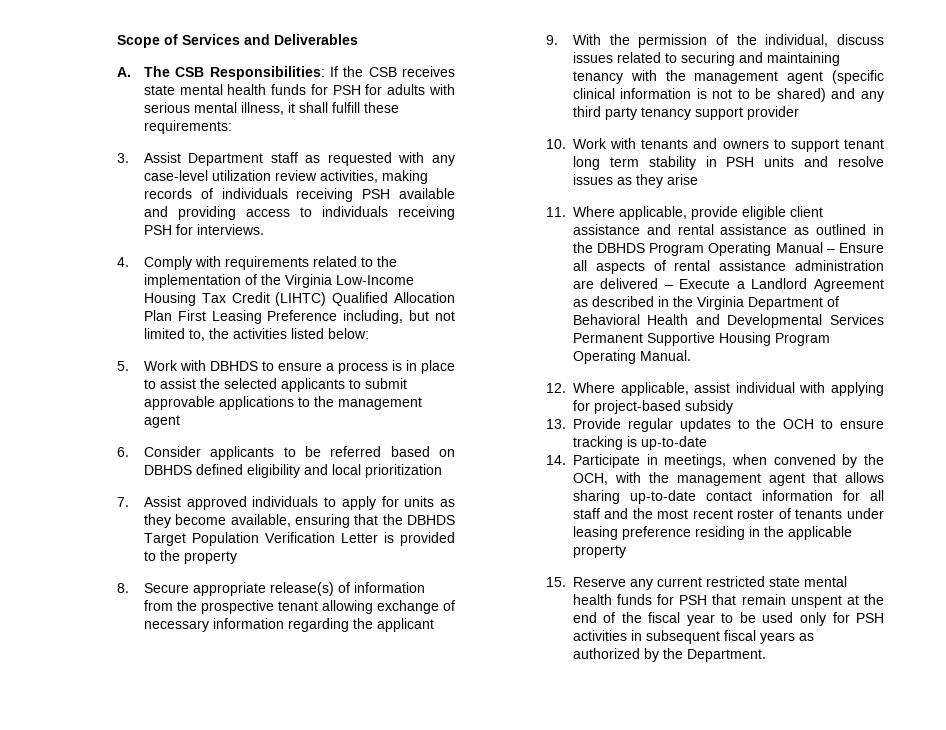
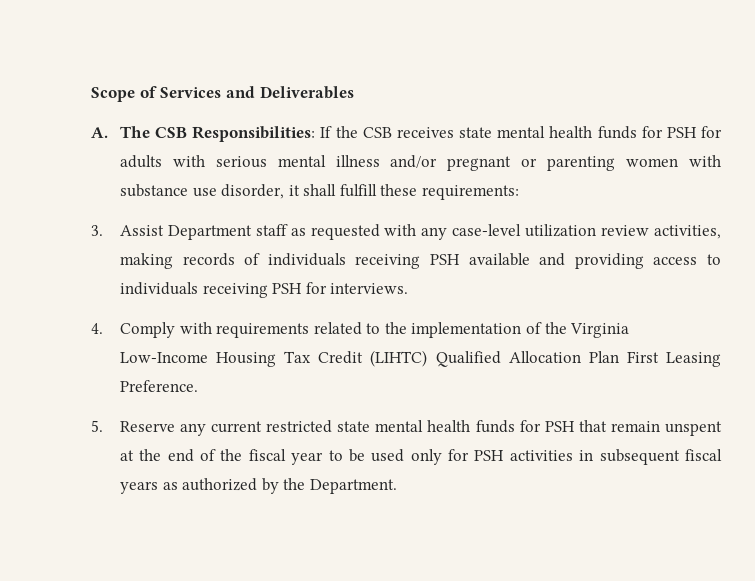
[240,102,284,115] illness, -> [335,155,722,171] [119,184,285,199] illness and/or pregnant or parenting women with substance use disorder,
[267,310,455,324] [143,328,369,341] [116,360,455,374] [143,378,407,392] [143,396,422,410] [143,415,180,428] [116,446,455,460] [143,464,442,478] [116,496,455,510] [143,514,455,528] [143,532,455,546] [143,550,237,564] [116,582,425,596] [143,600,455,614] [143,618,434,632] [545,34,884,48] [572,52,840,66] [572,70,884,84] [572,88,884,102] [572,106,799,120] [545,138,884,152] [572,156,884,170] [572,174,698,188] [545,206,823,220] [572,224,884,235] [572,242,884,256] [572,260,884,274] [572,278,884,292] [572,296,839,310] [572,314,884,328] [572,332,830,346] [572,350,691,364] [545,382,884,396] [572,400,733,414] [545,418,884,432] [572,436,707,450] [545,454,884,468] [572,472,884,486] [572,490,884,504] [572,508,884,519] [572,526,852,540] [572,545,626,558] [545,577,566,587] Preference including, but not limited to, the activities listed below: // 5. Work with DBHDS to ensure a process is in place to assist the selected applicants to submit approvable applications to the management agent // 6. Consider applicants to be referred based on DBHDS defined eligibility and local prioritization // 7. Assist approved individuals to apply for units as they become available, ensuring that the DBHDS Target Population Verification Letter is provided to the property // 8. Secure appropriate release(s) of information from the prospective tenant allowing exchange of necessary information regarding the applicant // 9. With the permission of the individual, discuss issues related to securing and maintaining tenancy with the management agent (specific clinical information is not to be shared) and any third party tenancy support provider // 10. Work with tenants and owners to support tenant long term stability in PSH units and resolve issues as they arise // 11. Where applicable, provide eligible client assistance and rental assistance as outlined in the DBHDS Program Operating Manual – Ensure all aspects of rental assistance administration are delivered – Execute a Landlord Agreement as described in the Virginia Department of Behavioral Health and Developmental Services Permanent Supportive Housing Program Operating Manual. // 12. Where applicable, assist individual with applying for project-based subsidy // 13. Provide regular updates to the OCH to ensure tracking is up-to-date // 14. Participate in meetings, when convened by the OCH, with the management agent that allows sharing up-to-date contact information for all staff and the most recent roster of tenants under leasing preference residing in the applicable property // 15. -> [119,380,198,392] [91,420,104,432] Preference. // 5.

